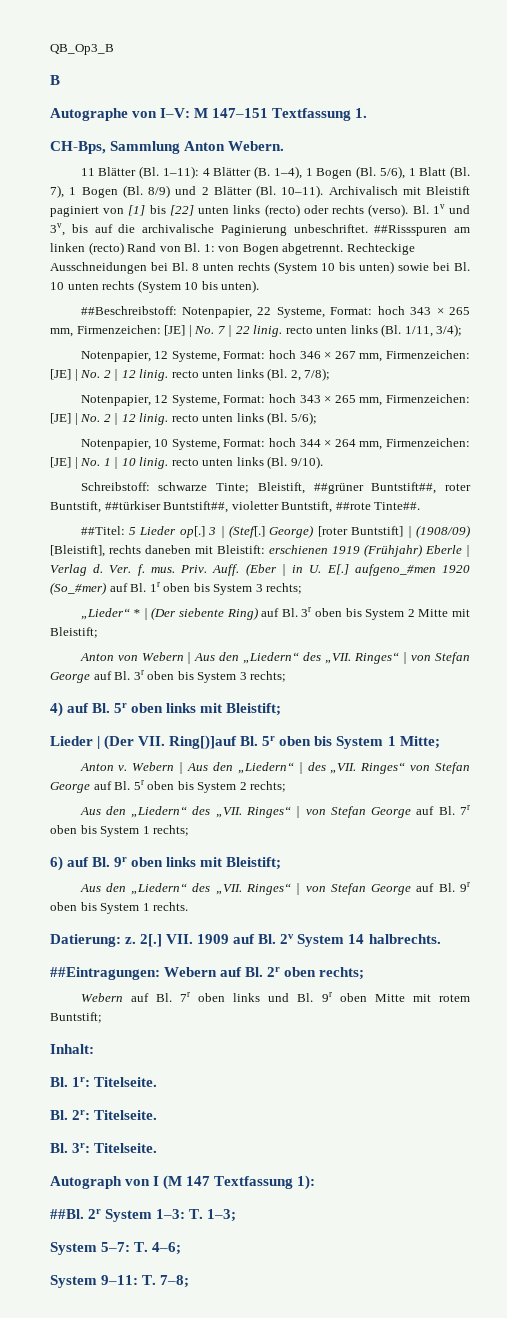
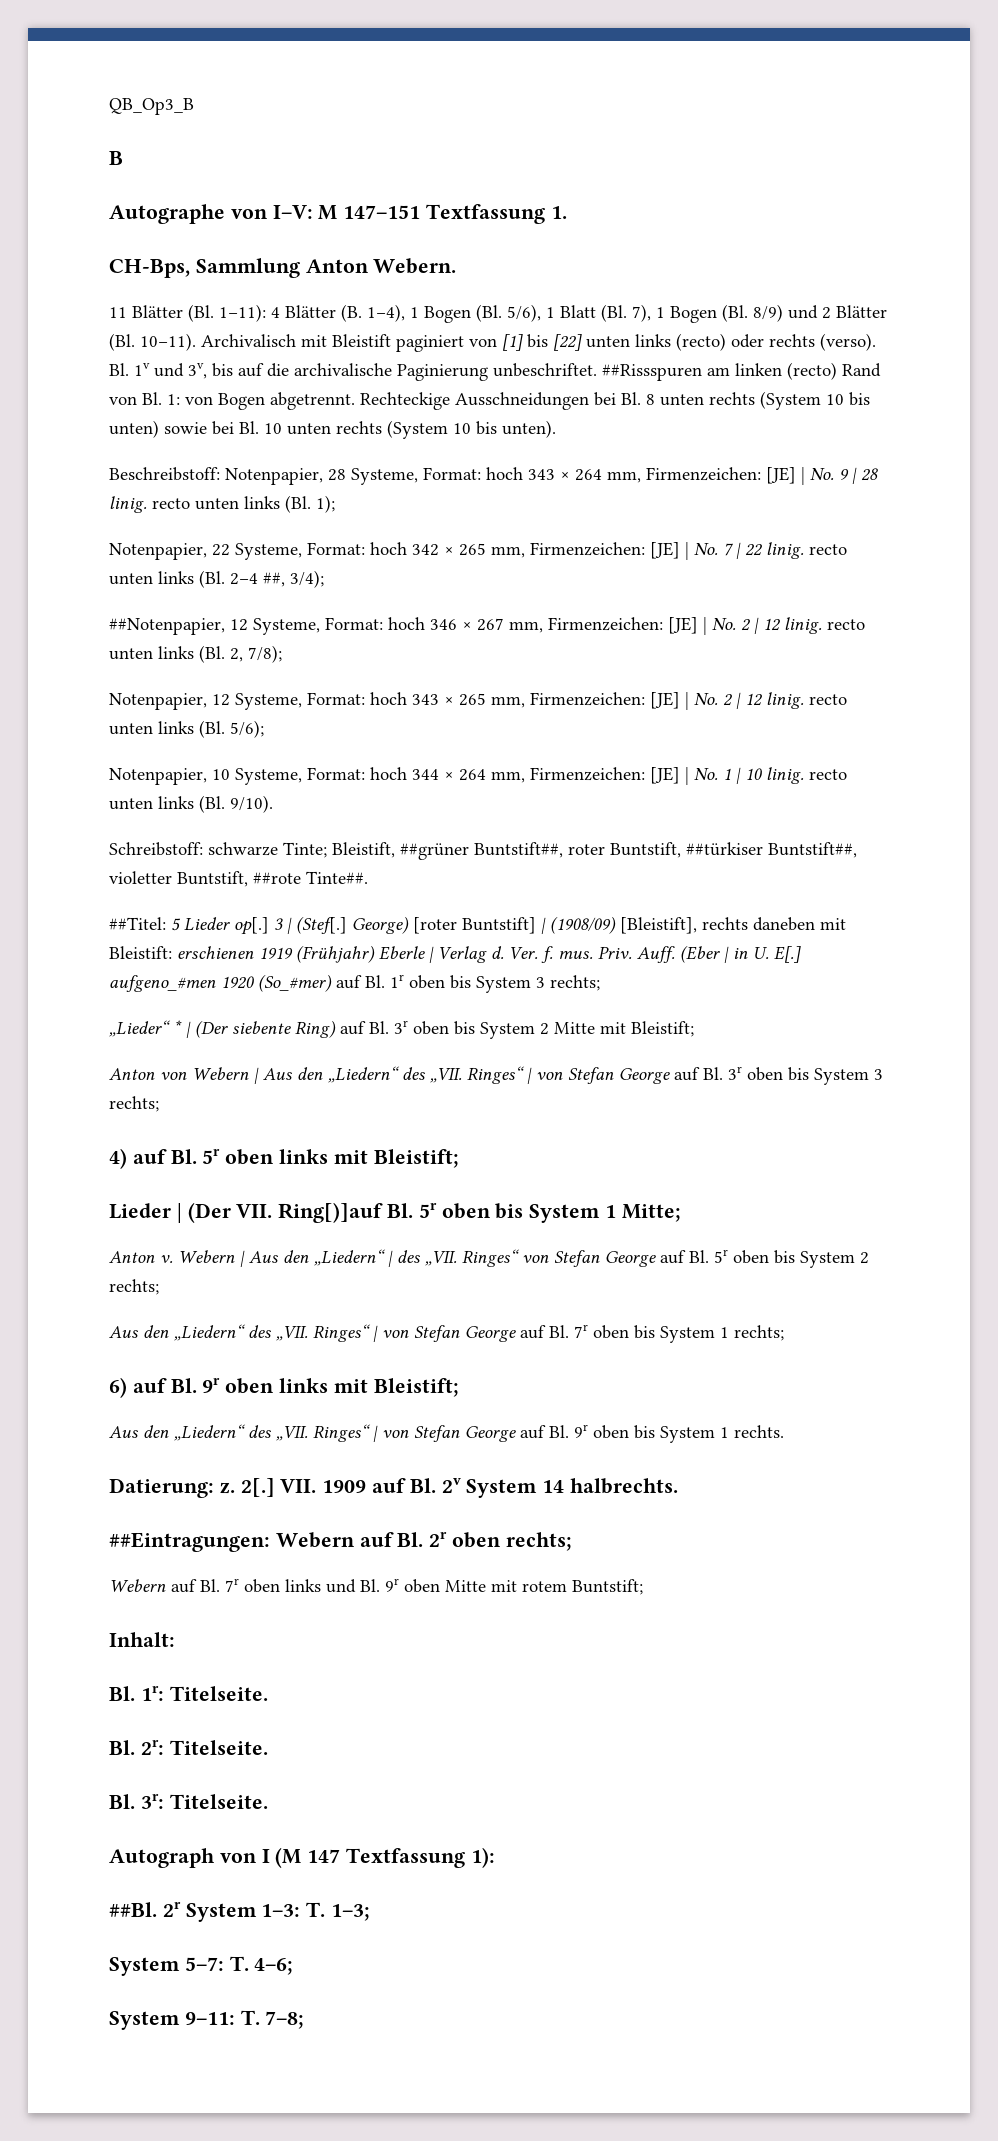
[80,306,177,315] ##Beschreibstoff: -> [109,467,879,485] [109,495,335,513] Beschreibstoff: Notenpapier, 28 Systeme, Format: hoch 343 × 264 mm, Firmenzeichen: [JE] | No. 9 | 28 linig. recto unten links (Bl. 1); //
[410,307,432,315] 343 -> [412,544,439,556] 342
[404,326,433,337] 1/11, -> [230,572,285,587] 2–4 ##,
[80,351,151,362] Notenpapier, -> [109,618,225,635] ##Notenpapier,

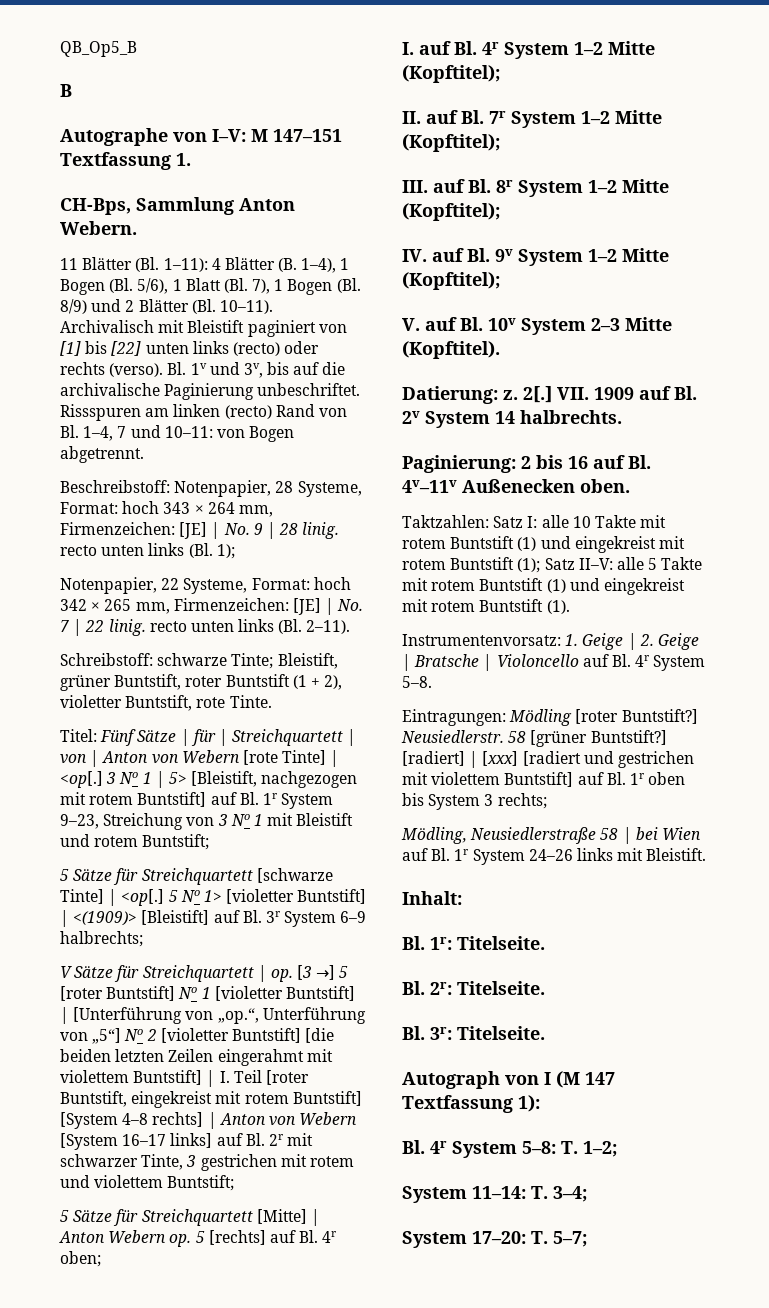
[109,98,194,115] QB_Op3_B -> [60,41,137,57] QB_Op5_B
[602,364,702,381] ##Rissspuren -> [60,404,141,421] Rissspuren
[167,394,180,405] 1: -> [83,425,213,441] 1–4, 7 und 10–11:
[360,391,870,410] [109,420,556,439] Rechteckige Ausschneidungen bei Bl. 8 unten rechts (System 10 bis unten) sowie bei Bl. 10 unten rechts (System 10 bis unten). -> (144, 454) none
[230,570,324,588] [109,617,865,635] [109,645,282,663] [109,692,847,710] [109,720,264,738] [109,767,847,785] [109,795,273,813] [109,842,857,860] [109,871,368,887] [109,916,846,935] [109,945,801,963] [109,974,600,993] [109,1020,694,1039] [109,1066,883,1085] [109,1096,159,1112] [109,1148,459,1169] [109,1202,681,1223] [109,1249,869,1268] [109,1279,159,1295] [109,1324,784,1343] [109,1377,459,1398] [109,1424,784,1443] 2–4 ##, 3/4); // ##Notenpapier, 12 Systeme, Format: hoch 346 × 267 mm, Firmenzeichen: [JE] | No. 2 | 12 linig. recto unten links (Bl. 2, 7/8); // Notenpapier, 12 Systeme, Format: hoch 343 × 265 mm, Firmenzeichen: [JE] | No. 2 | 12 linig. recto unten links (Bl. 5/6); // Notenpapier, 10 Systeme, Format: hoch 344 × 264 mm, Firmenzeichen: [JE] | No. 1 | 10 linig. recto unten links (Bl. 9/10). // Schreibstoff: schwarze Tinte; Bleistift, ##grüner Buntstift##, roter Buntstift, ##türkiser Buntstift##, violetter Buntstift, ##rote Tinte##. // ##Titel: 5 Lieder op[.] 3 | (Stef[.] George) [roter Buntstift] | (1908/09) [Bleistift], rechts daneben mit Bleistift: erschienen 1919 (Frühjahr) Eberle | Verlag d. Ver. f. mus. Priv. Auff. (Eber | in U. E[.] aufgeno_#men 1920 (So_#mer) auf Bl. 1r oben bis System 3 rechts; // „Lieder“ * | (Der siebente Ring) auf Bl. 3r oben bis System 2 Mitte mit Bleistift; // Anton von Webern | Aus den „Liedern“ des „VII. Ringes“ | von Stefan George auf Bl. 3r oben bis System 3 rechts; // 4) auf Bl. 5r oben links mit Bleistift; // Lieder | (Der VII. Ring[)]auf Bl. 5r oben bis System 1 Mitte; // Anton v. Webern | Aus den „Liedern“ | des „VII. Ringes“ von Stefan George auf Bl. 5r oben bis System 2 rechts; // Aus den „Liedern“ des „VII. Ringes“ | von Stefan George auf Bl. 7r oben bis System 1 rechts; // 6) auf Bl. 9r oben links mit Bleistift; // Aus den „Liedern“ des „VII. Ringes“ | von Stefan George auf Bl. 9r oben bis System 1 rechts. -> [306,620,351,634] [60,653,338,669] [60,674,343,691] [60,695,272,711] [60,729,357,746] [60,750,340,767] [60,771,358,788] [60,792,334,809] [60,813,354,830] [60,834,210,850] [60,868,333,885] [60,889,367,906] [60,910,367,927] [60,931,143,947] [60,965,349,982] [60,986,355,1001] [60,1007,366,1024] [60,1028,335,1044] [60,1049,333,1066] [60,1070,309,1087] [60,1091,362,1108] [60,1112,358,1129] [60,1133,314,1150] [60,1154,354,1171] [60,1175,235,1191] [60,1209,320,1226] [59,1230,338,1247] [60,1251,101,1267] [402,41,655,59] [402,65,500,83] [402,110,662,128] [402,134,500,152] [402,179,669,197] [402,203,500,221] [402,248,669,266] [402,272,500,290] [402,317,672,335] [402,341,500,359] 2–11). // Schreibstoff: schwarze Tinte; Bleistift, grüner Buntstift, roter Buntstift (1 + 2), violetter Buntstift, rote Tinte. // Titel: Fünf Sätze | für | Streichquartett | von | Anton von Webern [rote Tinte] | <op[.] 3 No 1 | 5> [Bleistift, nachgezogen mit rotem Buntstift] auf Bl. 1r System 9–23, Streichung von 3 No 1 mit Bleistift und rotem Buntstift; // 5 Sätze für Streichquartett [schwarze Tinte] | <op[.] 5 No 1> [violetter Buntstift] | <(1909)> [Bleistift] auf Bl. 3r System 6–9 halbrechts; // V Sätze für Streichquartett | op. [3 →] 5 [roter Buntstift] No 1 [violetter Buntstift] | [Unterführung von „op.“, Unterführung von „5“] No 2 [violetter Buntstift] [die beiden letzten Zeilen eingerahmt mit violettem Buntstift] | I. Teil [roter Buntstift, eingekreist mit rotem Buntstift] [System 4–8 rechts] | Anton von Webern [System 16–17 links] auf Bl. 2r mit schwarzer Tinte, 3 gestrichen mit rotem und violettem Buntstift; // 5 Sätze für Streichquartett [Mitte] | Anton Webern op. 5 [rechts] auf Bl. 4r oben; // I. auf Bl. 4r System 1–2 Mitte (Kopftitel); // II. auf Bl. 7r System 1–2 Mitte (Kopftitel); // III. auf Bl. 8r System 1–2 Mitte (Kopftitel); // IV. auf Bl. 9v System 1–2 Mitte (Kopftitel); // V. auf Bl. 10v System 2–3 Mitte (Kopftitel).
[109,1532,572,1552] [109,1578,643,1595] ##Eintragungen: Webern auf Bl. 2r oben rechts; // Webern auf Bl. 7r oben links und Bl. 9r oben Mitte mit rotem Buntstift; -> [402,455,651,473] [402,479,630,493] [402,515,667,528] [402,536,685,553] [402,557,703,573] [402,578,685,595] [402,599,570,614] [402,633,699,650] [402,654,706,671] [402,676,432,688] [402,709,698,726] [401,730,667,747] [402,751,694,768] [402,772,686,787] [402,793,547,810] [401,827,701,844] [402,848,707,865] Paginierung: 2 bis 16 auf Bl. 4v–11v Außenecken oben. // Taktzahlen: Satz I: alle 10 Takte mit rotem Buntstift (1) und eingekreist mit rotem Buntstift (1); Satz II–V: alle 5 Takte mit rotem Buntstift (1) und eingekreist mit rotem Buntstift (1). // Instrumentenvorsatz: 1. Geige | 2. Geige | Bratsche | Violoncello auf Bl. 4r System 5–8. // Eintragungen: Mödling [roter Buntstift?] Neusiedlerstr. 58 [grüner Buntstift?] [radiert] | [xxx] [radiert und gestrichen mit violettem Buntstift] auf Bl. 1r oben bis System 3 rechts; // Mödling, Neusiedlerstraße 58 | bei Wien auf Bl. 1r System 24–26 links mit Bleistift.
[109,1902,371,1922] [109,1956,294,1976] [109,2010,305,2030] ##Bl. 2r System 1–3: T. 1–3; // System 5–7: T. 4–6; // System 9–11: T. 7–8; -> [402,1140,617,1158] [402,1186,587,1203] [402,1231,587,1248] Bl. 4r System 5–8: T. 1–2; // System 11–14: T. 3–4; // System 17–20: T. 5–7;

